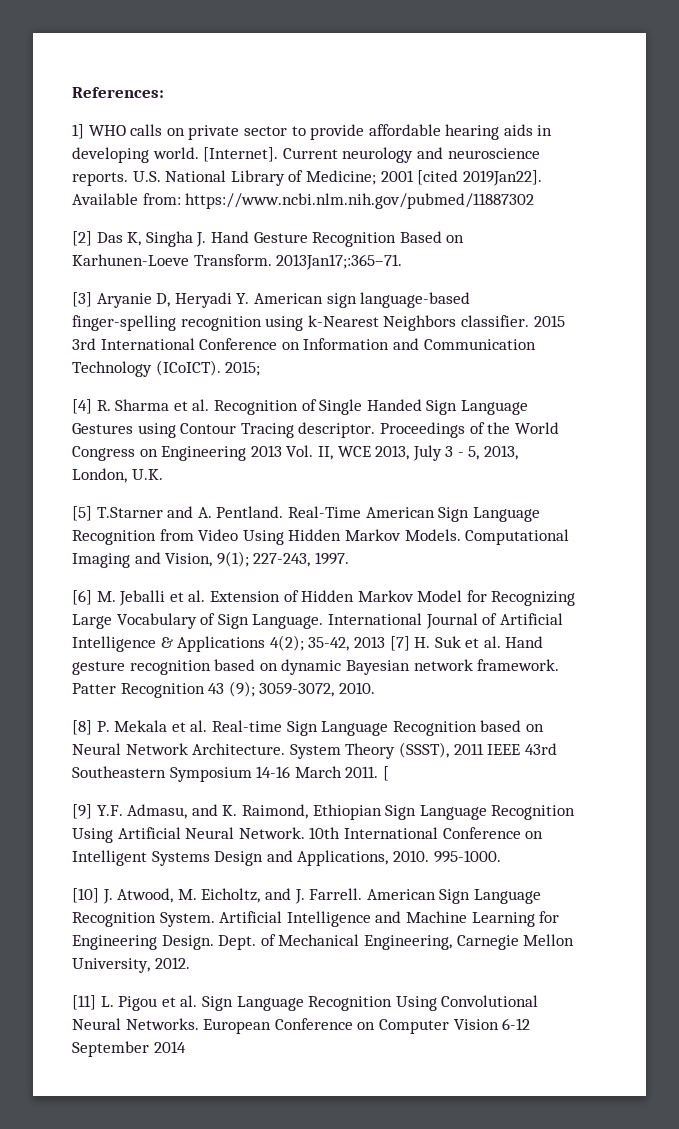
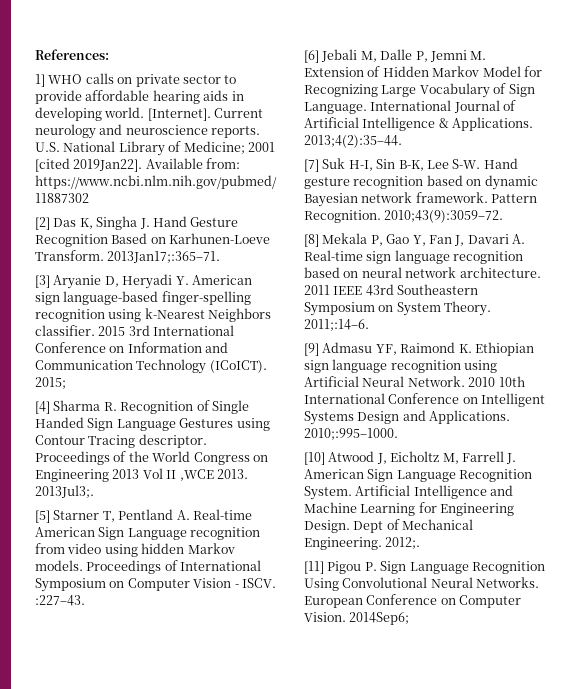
[96,399,210,411] R. Sharma et al. -> [53,400,117,411] Sharma R.
[286,445,519,461] [72,468,163,483] [72,506,540,522] [72,529,570,545] [72,551,349,568] [72,590,206,606] Vol. II, WCE 2013, July 3 - 5, 2013, London, U.K. // [5] T.Starner and A. Pentland. Real-Time American Sign Language Recognition from Video Using Hidden Markov Models. Computational Imaging and Vision, 9(1); 227-243, 1997. // [6] M. Jeballi et al. -> [142,468,248,481] [35,485,94,498] [35,509,252,523] [35,527,261,540] [35,543,235,557] [35,560,262,574] [35,578,276,592] [35,595,85,606] [304,49,487,63] Vol II ,WCE 2013. 2013Jul3;. // [5] Starner T, Pentland A. Real-time American Sign Language recognition from video using hidden Markov models. Proceedings of International Symposium on Computer Vision - ISCV. :227–43. // [6] Jebali M, Dalle P, Jemni M.
[177,635,501,652] Applications 4(2); 35-42, 2013 [7] H. Suk et al. -> [452,117,534,131] [304,135,402,148] [304,158,481,172] Applications. 2013;4(2):35–44. // [7] Suk H-I, Sin B-K, Lee S-W.
[72,681,375,698] [72,720,544,736] [72,742,449,759] Patter Recognition 43 (9); 3059-3072, 2010. // [8] P. Mekala et al. Real-time Sign Language Recognition based on Neural Network Architecture. System Theory (SSST), -> [491,194,538,203] [304,210,504,223] [304,233,525,247] [304,250,524,264] [304,267,541,278] Pattern Recognition. 2010;43(9):3059–72. // [8] Mekala P, Gao Y, Fan J, Davari A. Real-time sign language recognition based on neural network architecture.
[256,766,389,781] [72,804,576,820] [72,828,113,843] 14-16 March 2011. [ // [9] Y.F. Admasu, and K. Raimond, Ethiopian Sign Language Recognition Using -> [378,301,492,316] [304,319,369,331] [304,342,534,356] [304,359,498,373] on System Theory. 2011;:14–6. // [9] Admasu YF, Raimond K. Ethiopian sign language recognition using
(305, 833) none -> [468,377,496,387] 2010
[297,850,501,866] [72,888,363,904] Applications, 2010. 995-1000. // [10] J. Atwood, M. Eicholtz, and J. Farrell. -> [429,410,511,424] [304,428,398,440] [304,451,517,465] Applications. 2010;:995–1000. // [10] Atwood J, Eicholtz M, Farrell J.
[218,935,257,950] Dept. -> [353,521,384,533] Dept
[363,934,575,950] [72,957,190,973] [72,995,198,1011] Engineering, Carnegie Mellon University, 2012. // [11] L. Pigou et al. -> [304,537,421,550] [304,561,377,574] Engineering. 2012;. // [11] Pigou P.
[453,1018,531,1030] [72,1041,186,1057] Vision 6-12 September 2014 -> [304,612,410,625] Vision. 2014Sep6;

